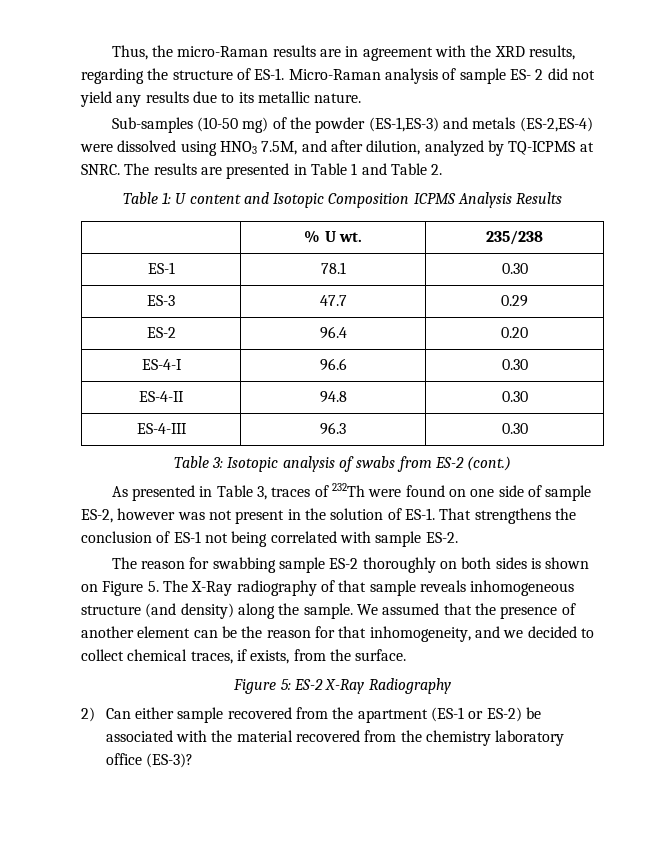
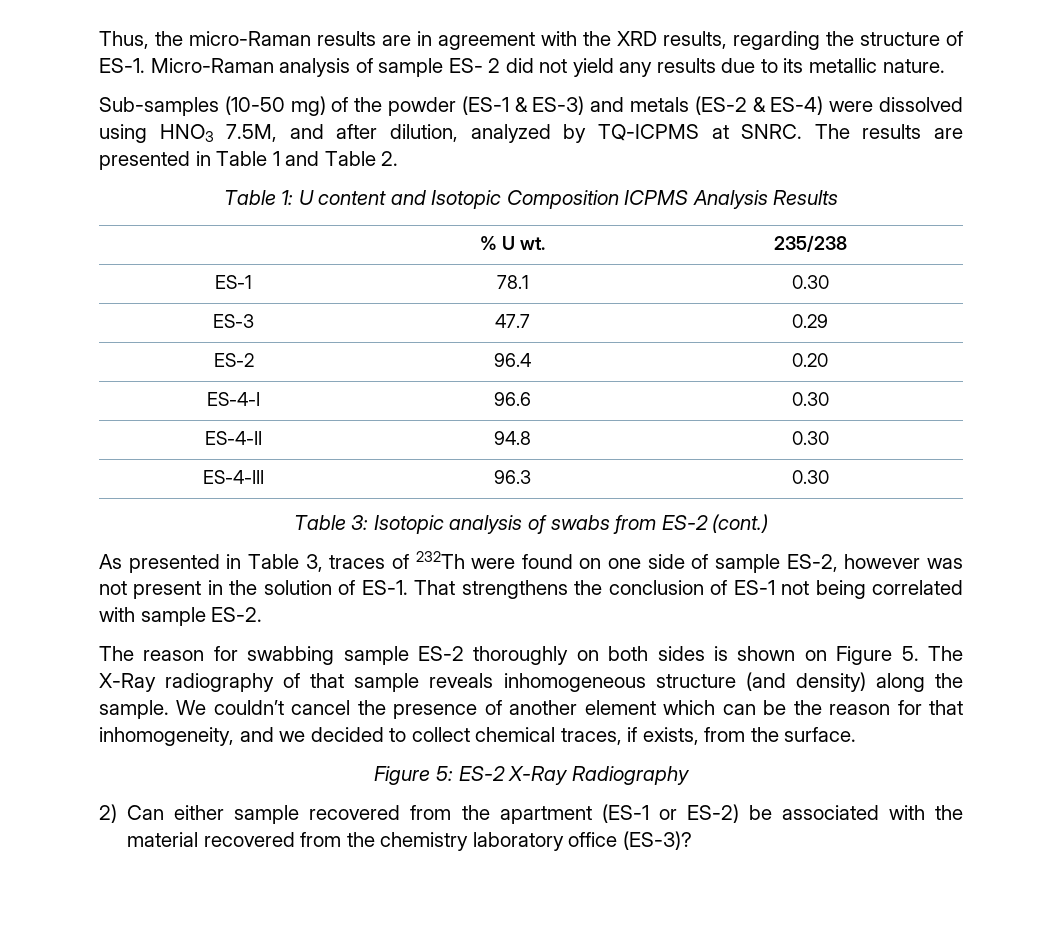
[368,117,593,132] (ES-1,ES-3) and metals (ES-2,ES-4) -> [461,96,824,115] (ES-1 & ES-3) and metals (ES-2 & ES-4)
[382,603,472,615] assumed that -> [213,700,351,715] couldn’t cancel
(191, 632) none -> [663,700,716,715] which

